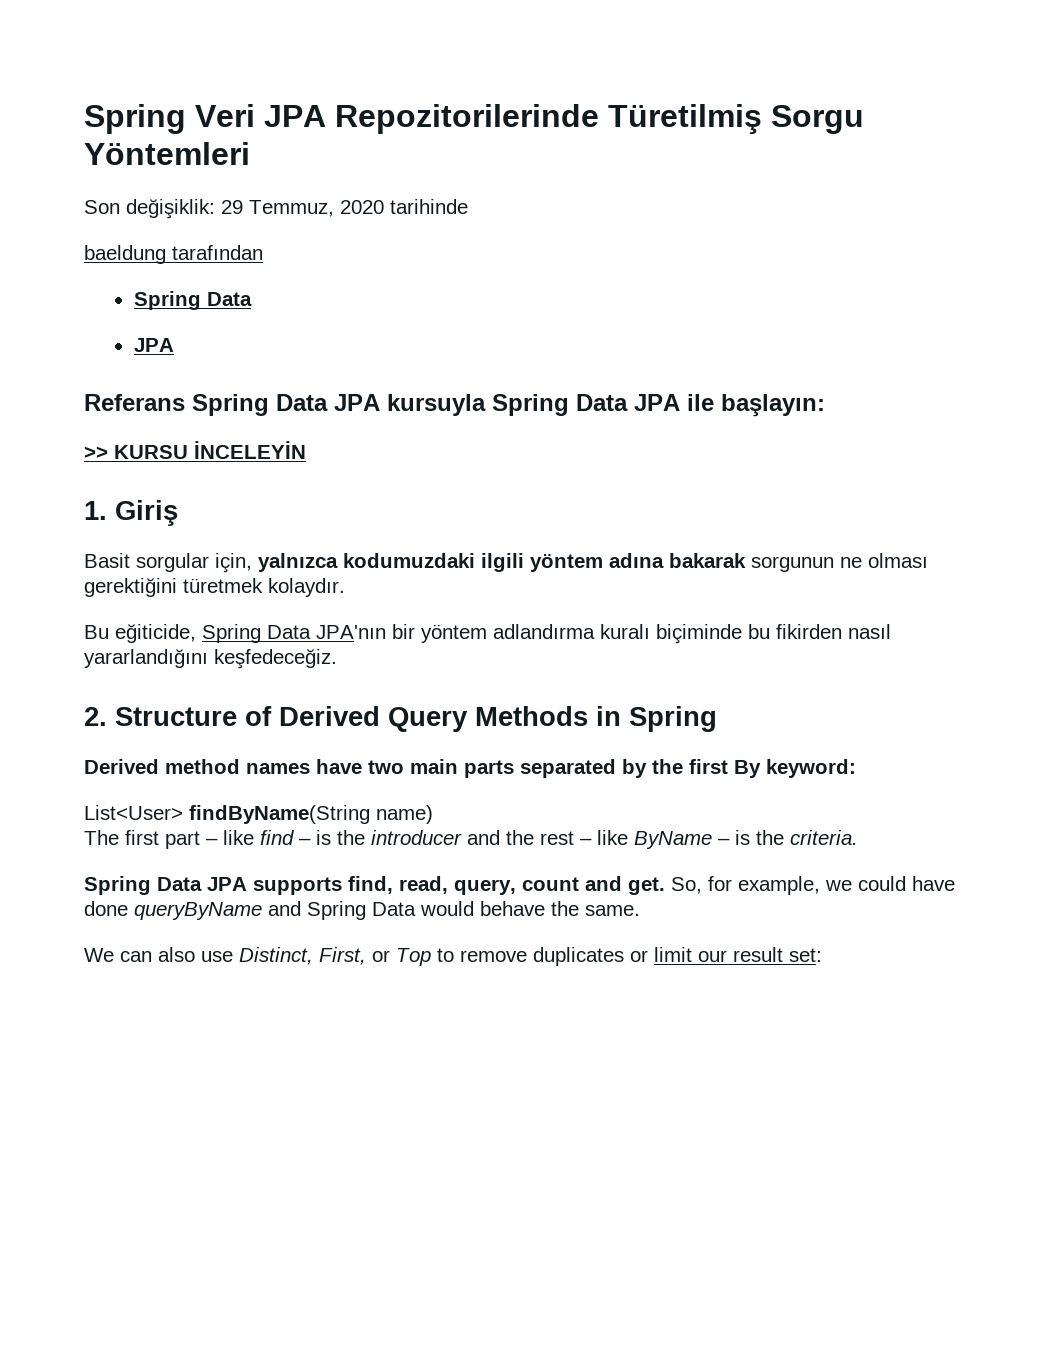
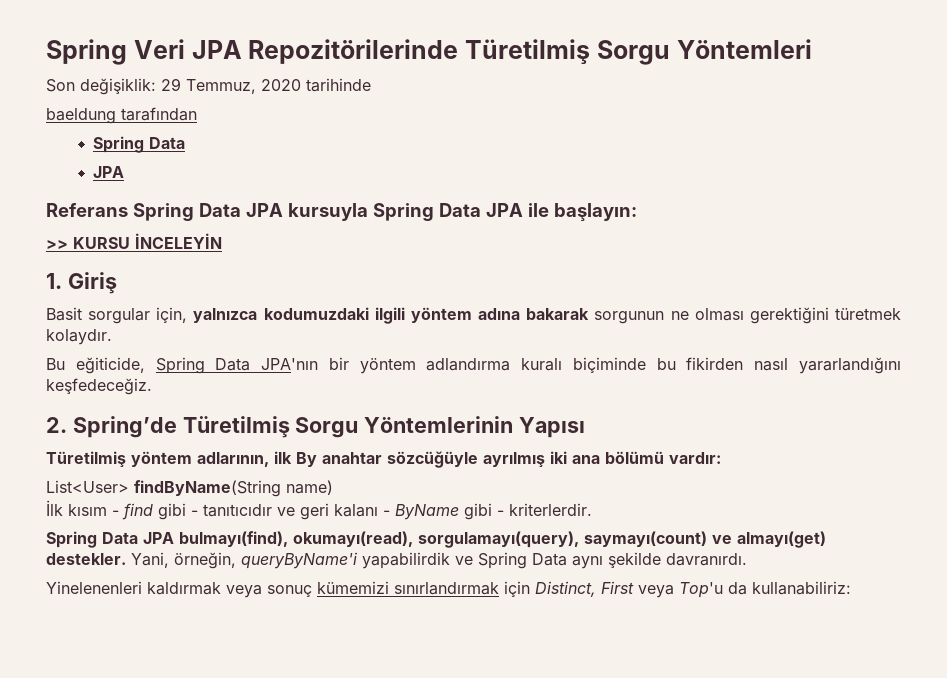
[335,104,599,134] Repozitorilerinde -> [248,39,459,64] Repozitörilerinde
[115,706,717,732] [84,759,856,778] [84,805,433,824] [84,830,858,849] [84,876,955,895] [84,901,640,920] [84,947,822,966] Structure of Derived Query Methods in Spring // Derived method names have two main parts separated by the first By keyword: // List<User> findByName(String name) // The first part – like find – is the introducer and the rest – like ByName – is the criteria. // Spring Data JPA supports find, read, query, count and get. So, for example, we could have done queryByName and Spring Data would behave the same. // We can also use Distinct, First, or Top to remove duplicates or limit our result set: -> [72,416,586,438] [46,451,721,468] [46,480,333,497] [46,500,592,520] [46,531,826,548] [46,552,747,569] [46,581,851,598] Spring’de Türetilmiş Sorgu Yöntemlerinin Yapısı // Türetilmiş yöntem adlarının, ilk By anahtar sözcüğüyle ayrılmış iki ana bölümü vardır: // List<User> findByName(String name) // İlk kısım - find gibi - tanıtıcıdır ve geri kalanı - ByName gibi - kriterlerdir. // Spring Data JPA bulmayı(find), okumayı(read), sorgulamayı(query), saymayı(count) ve almayı(get) destekler. Yani, örneğin, queryByName'i yapabilirdik ve Spring Data aynı şekilde davranırdı. // Yinelenenleri kaldırmak veya sonuç kümemizi sınırlandırmak için Distinct, First veya Top'u da kullanabiliriz:

